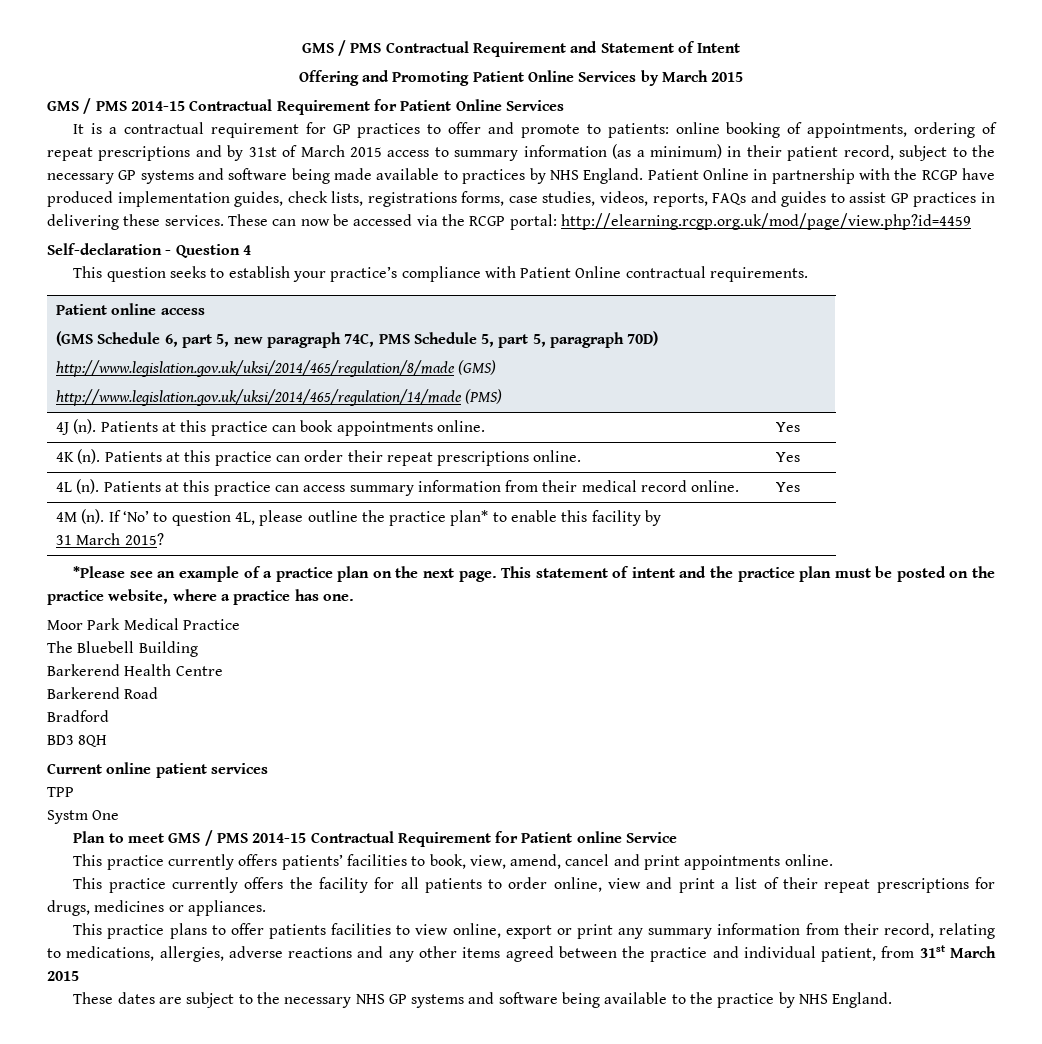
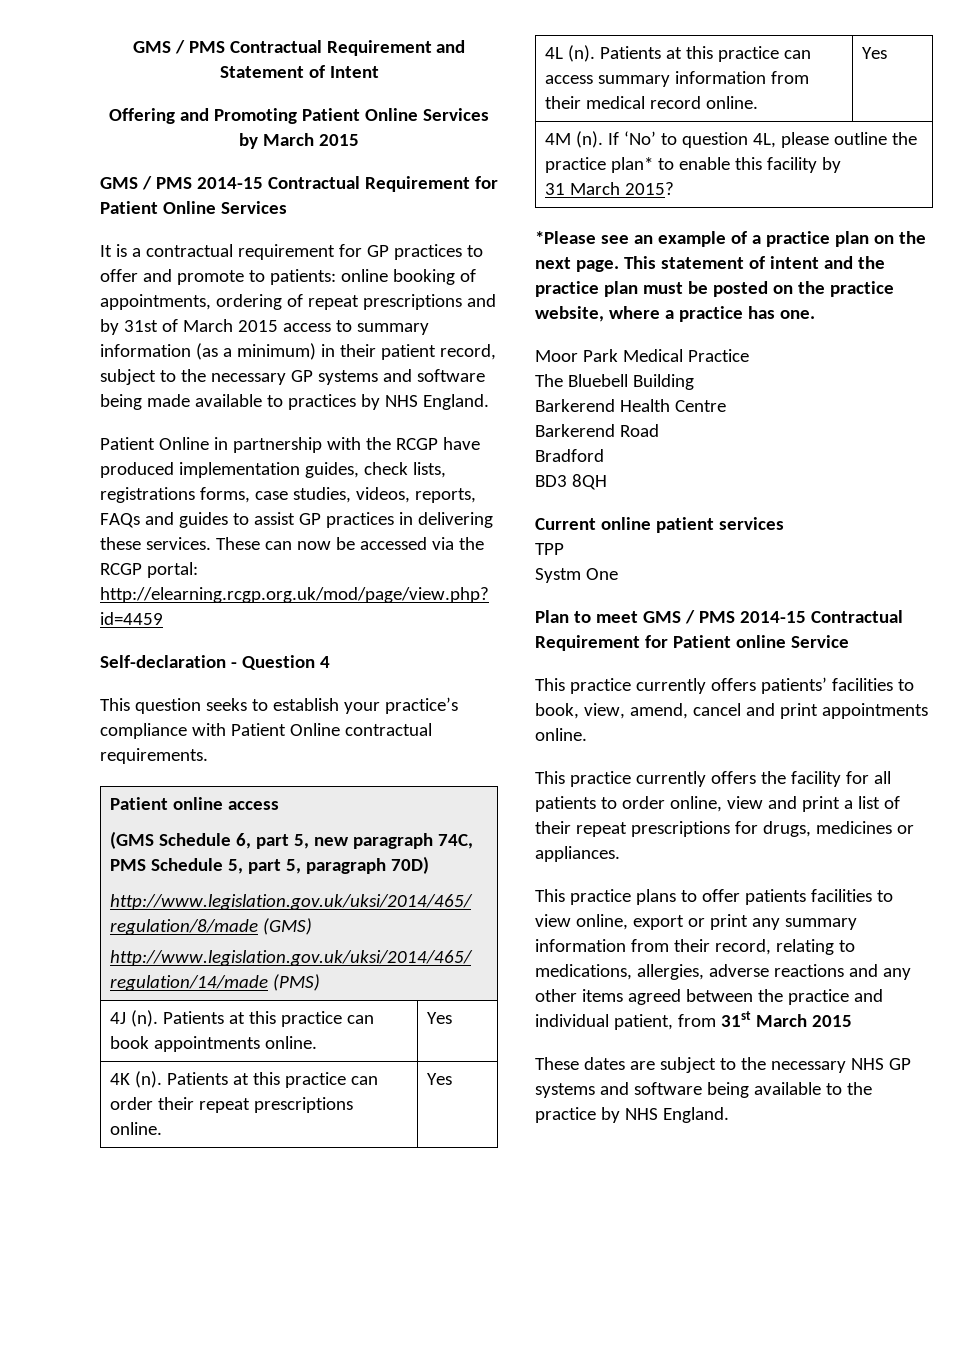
(644, 176) none -> (489, 402) //

